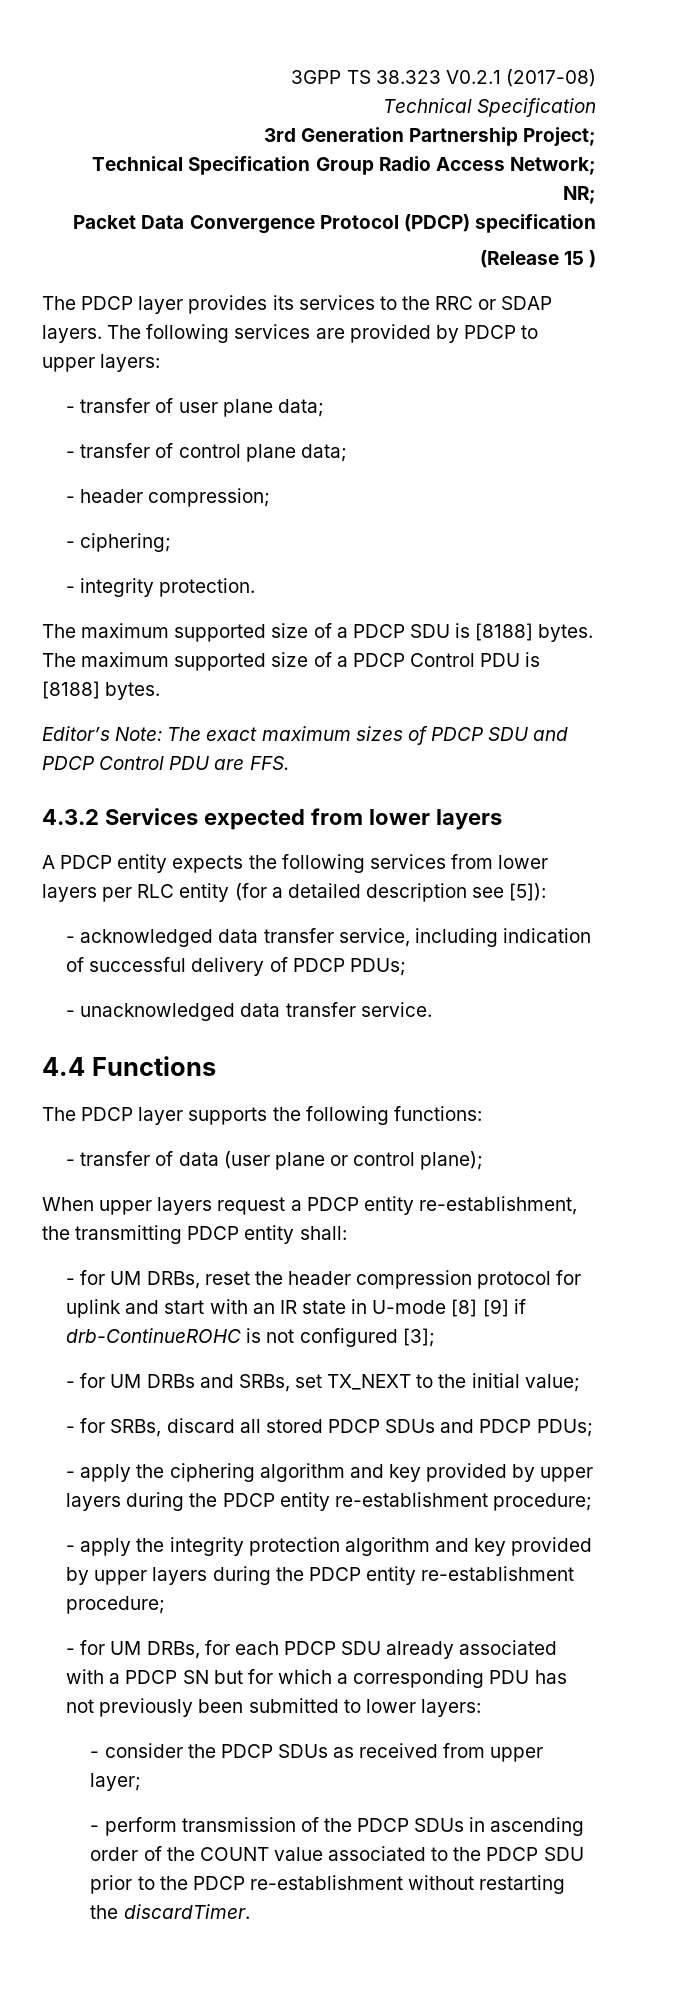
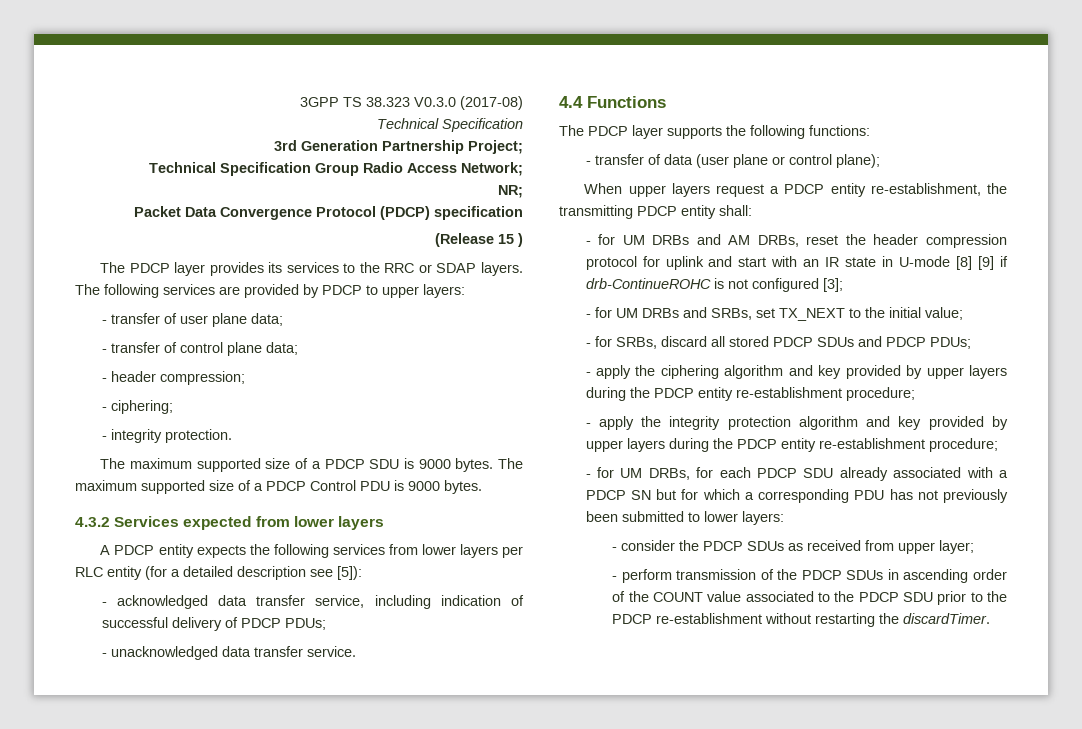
[445,70,501,84] V0.2.1 -> [414,97,456,107] V0.3.0
[475,623,534,641] [8188] -> [418,459,451,469] 9000
[42,681,161,700] [42,726,569,745] [42,756,289,770] [8188] bytes. // Editor’s Note: The exact maximum sizes of PDCP SDU and PDCP Control PDU are FFS. -> [408,480,482,494] 9000 bytes.
(142, 1278) none -> [652,234,751,245] DRBs and AM

